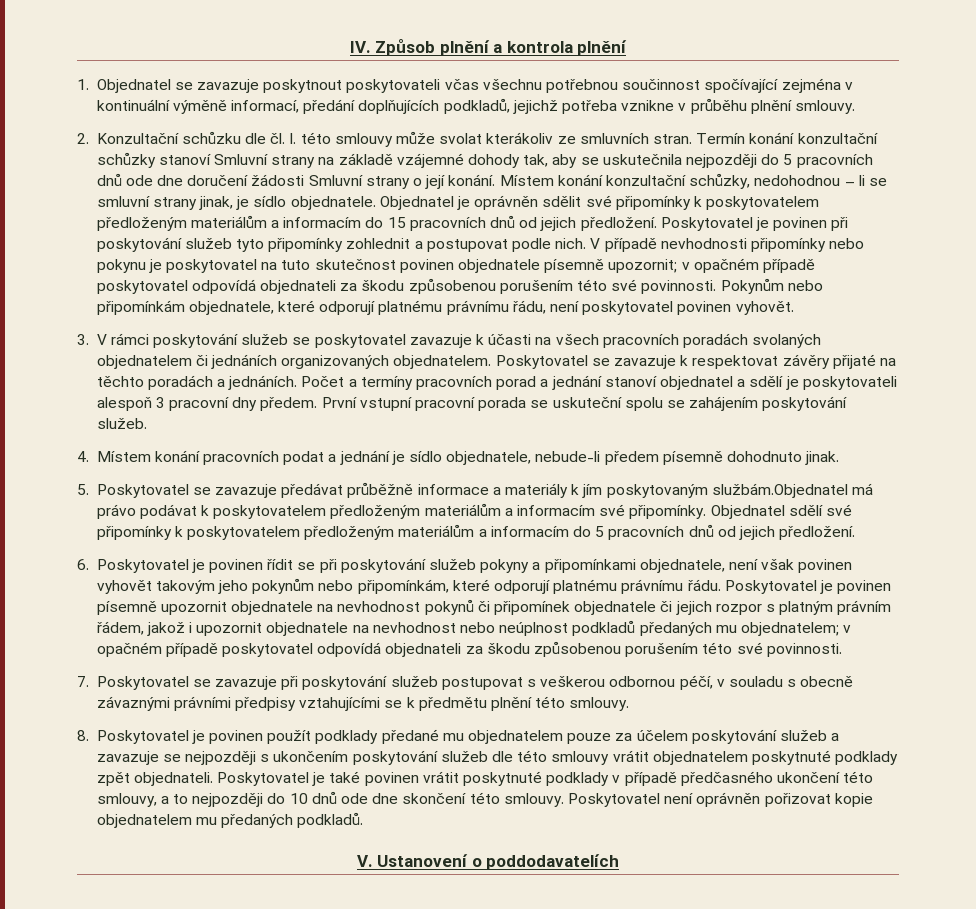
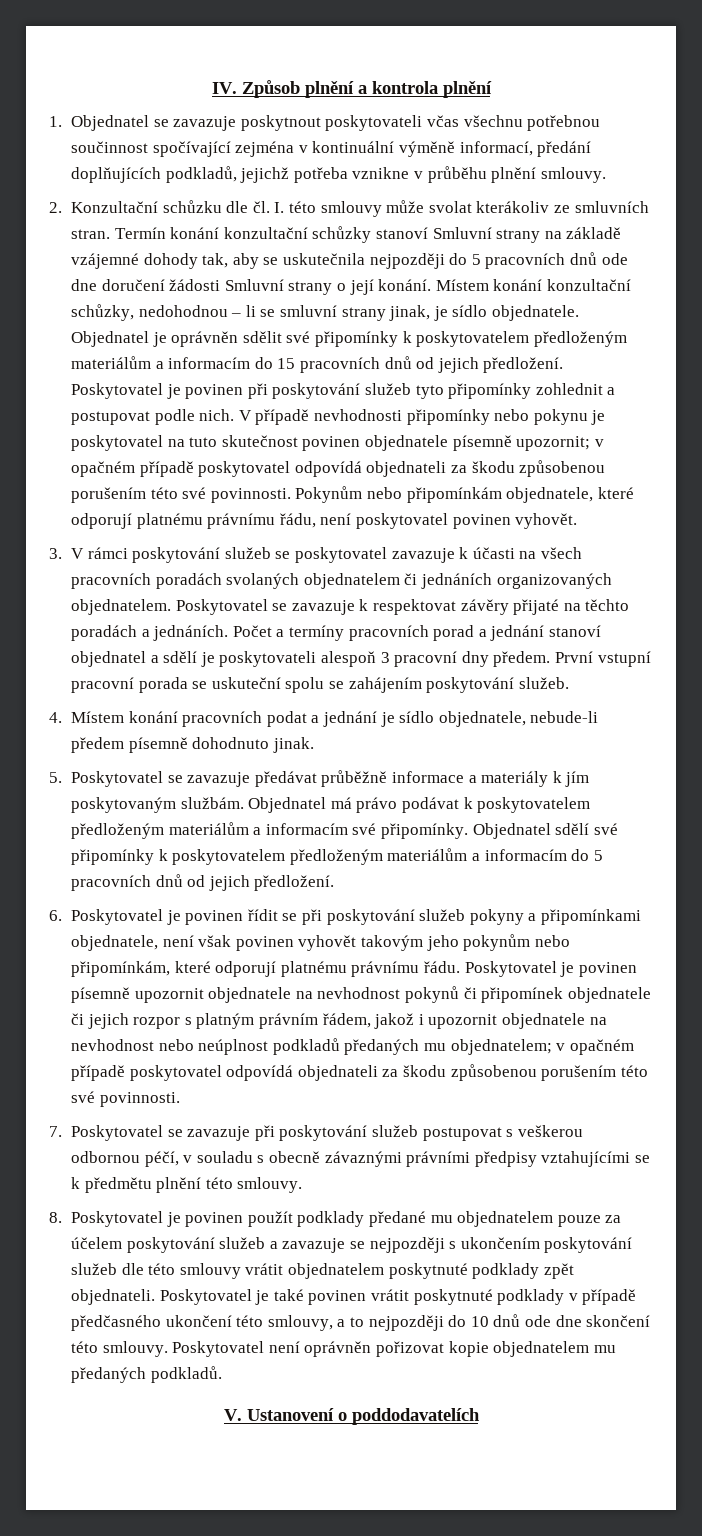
[711,483,848,498] službám.Objednatel -> [180,797,327,813] službám. Objednatel

